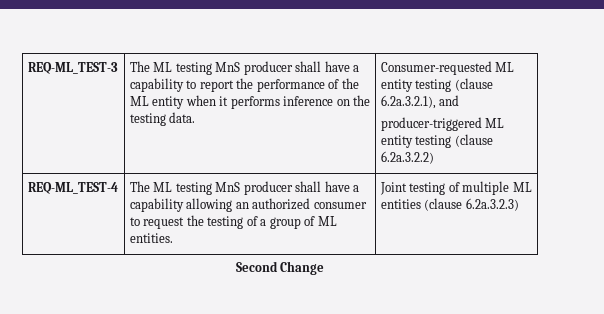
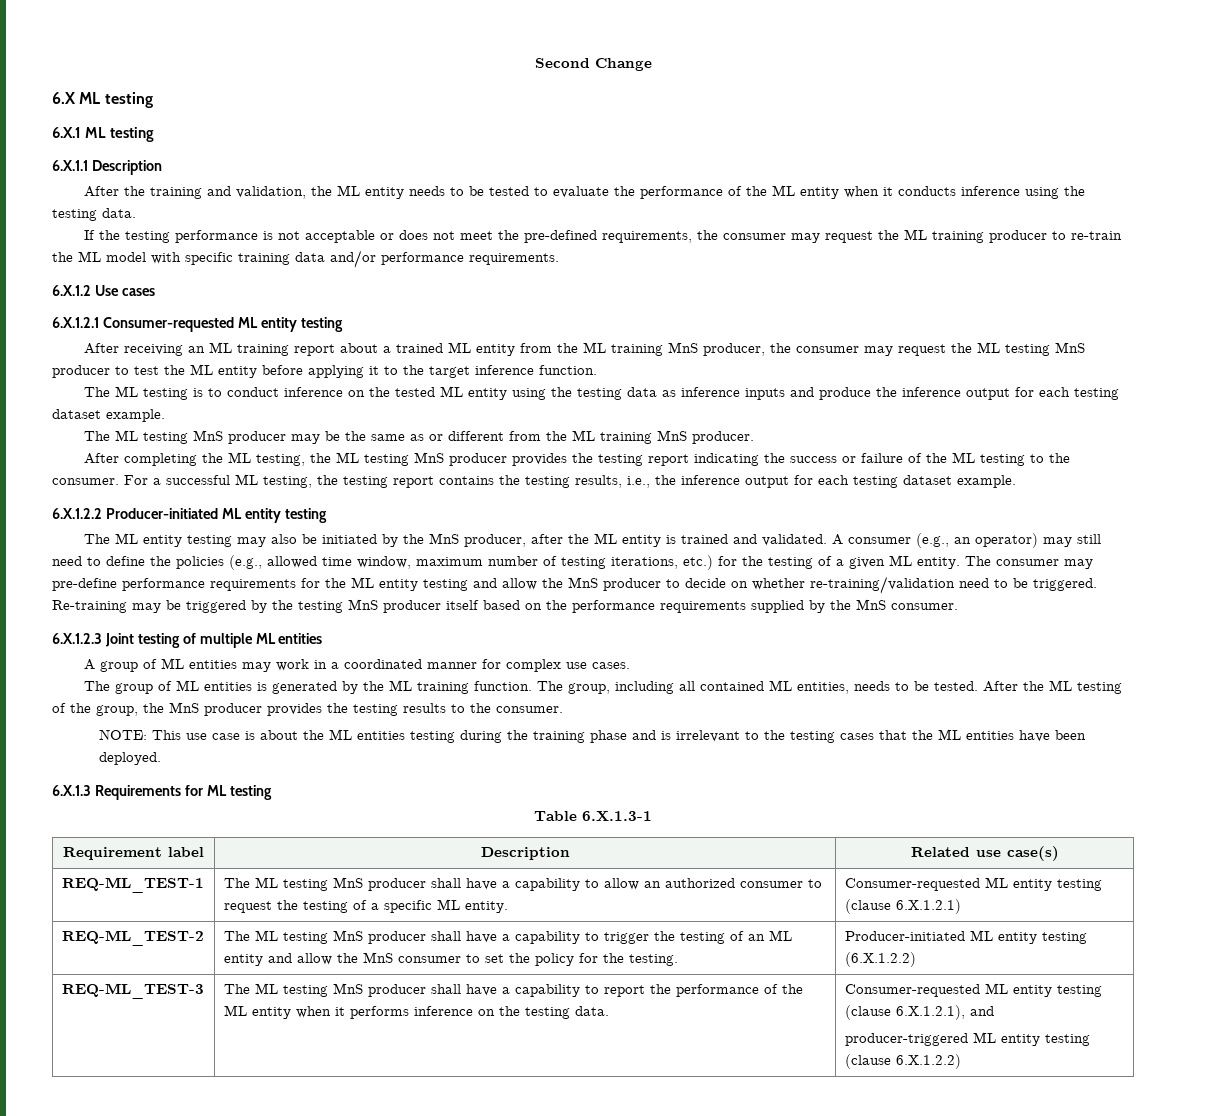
(27, 68) none -> [534,58,652,71] [52,92,153,108] [52,127,155,142] [52,160,162,175] [83,185,1085,199] [52,208,136,221] [83,229,1122,243] [52,250,559,268] [52,285,155,296] [52,317,343,332] [83,342,1085,356] [52,364,597,378] [83,386,1119,400] [52,409,165,422] [83,430,754,444] [83,452,1070,466] [52,474,1016,488] [52,508,327,523] [83,533,1101,548] [52,555,1093,570] [52,576,1097,594] [52,599,958,613] [52,633,323,648] [83,658,630,672] [83,680,1122,694] [52,702,563,716] [99,729,1087,743] [99,752,162,765] [52,785,272,800] [534,811,652,821] [63,847,204,860] [480,847,570,860] [910,846,1059,861] [61,877,204,893] [223,877,822,891] [223,899,508,913] [844,877,1102,891] [844,899,961,914] [61,930,204,946] [223,930,792,944] [223,952,678,966] [844,930,1087,944] [844,952,916,967] Second Change // 6.X ML testing // 6.X.1 ML testing // 6.X.1.1 Description // After the training and validation, the ML entity needs to be tested to evaluate the performance of the ML entity when it conducts inference using the testing data. // If the testing performance is not acceptable or does not meet the pre-defined requirements, the consumer may request the ML training producer to re-train the ML model with specific training data and/or performance requirements. // 6.X.1.2 Use cases // 6.X.1.2.1 Consumer-requested ML entity testing // After receiving an ML training report about a trained ML entity from the ML training MnS producer, the consumer may request the ML testing MnS producer to test the ML entity before applying it to the target inference function. // The ML testing is to conduct inference on the tested ML entity using the testing data as inference inputs and produce the inference output for each testing dataset example. // The ML testing MnS producer may be the same as or different from the ML training MnS producer. // After completing the ML testing, the ML testing MnS producer provides the testing report indicating the success or failure of the ML testing to the consumer. For a successful ML testing, the testing report contains the testing results, i.e., the inference output for each testing dataset example. // 6.X.1.2.2 Producer-initiated ML entity testing // The ML entity testing may also be initiated by the MnS producer, after the ML entity is trained and validated. A consumer (e.g., an operator) may still need to define the policies (e.g., allowed time window, maximum number of testing iterations, etc.) for the testing of a given ML entity. The consumer may pre-define performance requirements for the ML entity testing and allow the MnS producer to decide on whether re-training/validation need to be triggered. Re-training may be triggered by the testing MnS producer itself based on the performance requirements supplied by the MnS consumer. // 6.X.1.2.3 Joint testing of multiple ML entities // A group of ML entities may work in a coordinated manner for complex use cases. // The group of ML entities is generated by the ML training function. The group, including all contained ML entities, needs to be tested. After the ML testing of the group, the MnS producer provides the testing results to the consumer. // NOTE: This use case is about the ML entities testing during the training phase and is irrelevant to the testing cases that the ML entities have been deployed. // 6.X.1.3 Requirements for ML testing // Table 6.X.1.3-1 // Requirement label | Description | Related use case(s) // REQ-ML_TEST-1 | The ML testing MnS producer shall have a capability to allow an authorized consumer to request the testing of a specific ML entity. | Consumer-requested ML entity testing (clause 6.X.1.2.1) // REQ-ML_TEST-2 | The ML testing MnS producer shall have a capability to trigger the testing of an ML entity and allow the MnS consumer to set the policy for the testing. | Producer-initiated ML entity testing (6.X.1.2.2) //
[380,95,436,109] 6.2a.3.2.1), -> [895,1005,965,1020] 6.X.1.2.1),
[380,151,434,164] [27,182,118,194] [129,181,360,195] [129,198,367,212] [129,215,337,229] [129,233,173,243] [379,181,532,195] [380,198,519,211] [235,261,325,275] 6.2a.3.2.2) // REQ-ML_TEST-4 | The ML testing MnS producer shall have a capability allowing an authorized consumer to request the testing of a group of ML entities. | Joint testing of multiple ML entities (clause 6.2a.3.2.3) // Second Change -> [895,1054,961,1069] 6.X.1.2.2)

